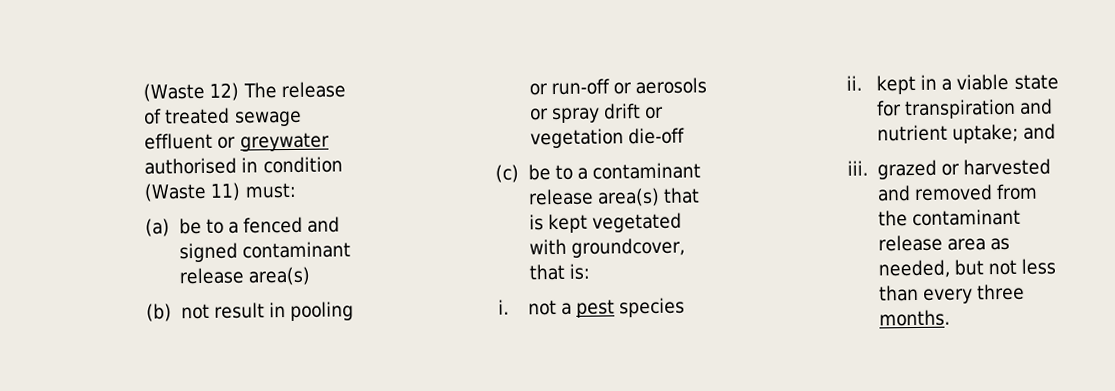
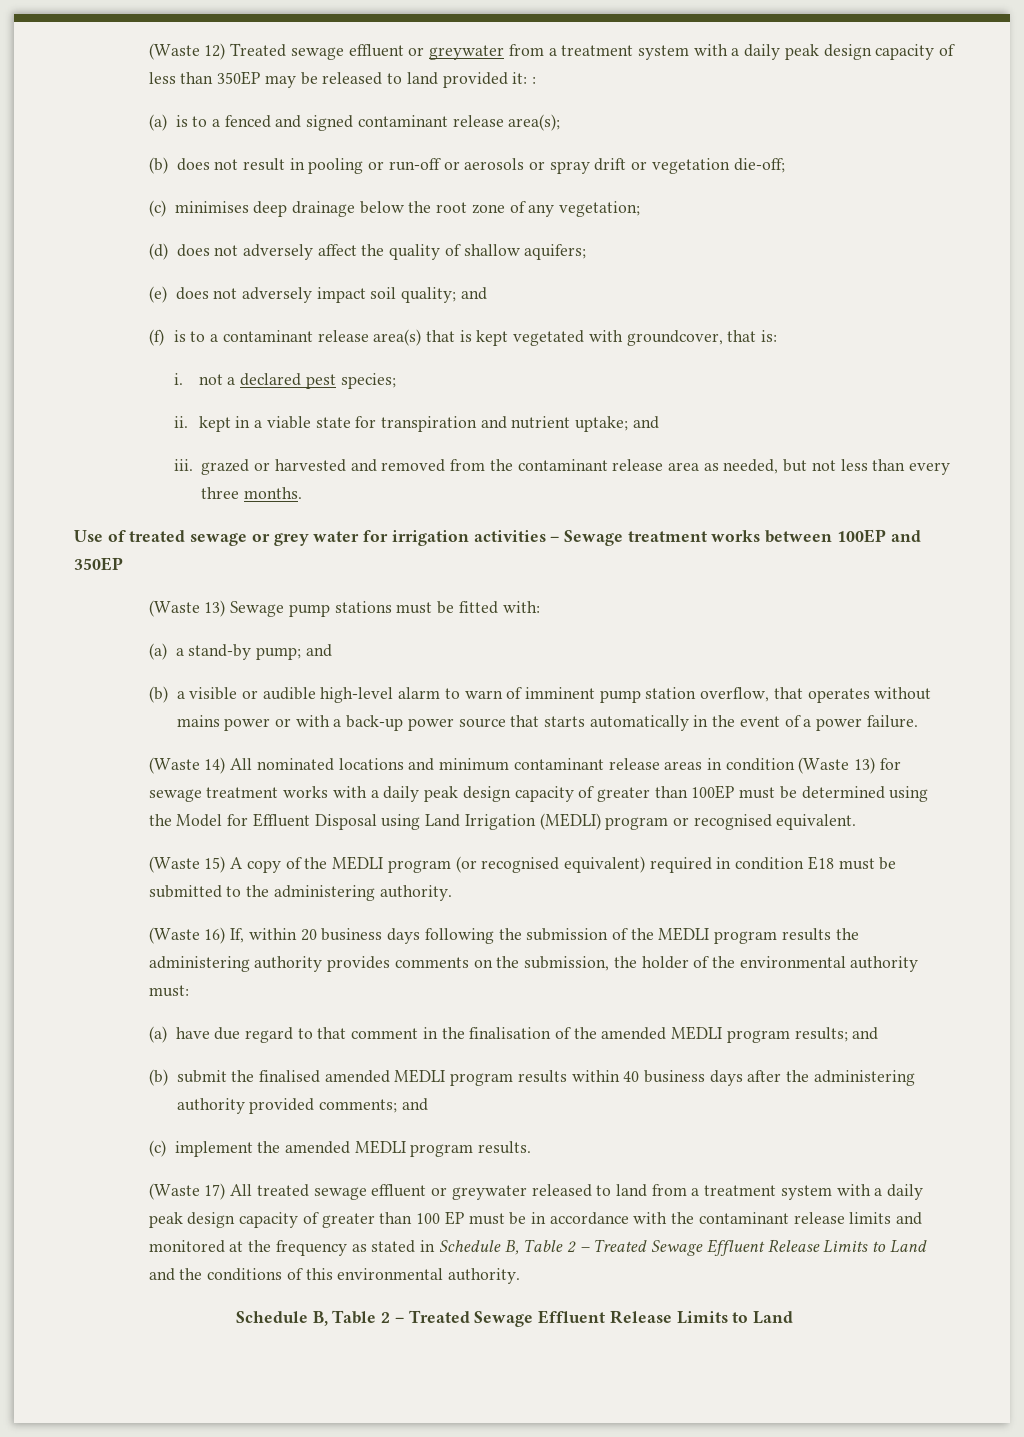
[242,81,346,99] [144,107,302,127] [144,132,330,152] [144,156,343,175] [144,182,297,202] [145,217,202,237] The release of treated sewage effluent or greywater authorised in condition (Waste 11) must: // (a) be -> [230,43,956,60] [148,71,537,88] [148,114,188,131] Treated sewage effluent or greywater from a treatment system with a daily peak design capacity of less than 350EP may be released to land provided it: : // (a) is
[247,266,310,286] [146,303,173,322] area(s) // (b) -> [508,114,561,131] [148,157,210,174] area(s); // (b) does
[627,127,685,145] [495,164,551,183] die-off // (c) be -> [733,158,785,173] [148,200,641,217] [148,243,587,260] [148,286,487,303] [148,329,186,346] die-off; // (c) minimises deep drainage below the root zone of any vegetation; // (d) does not adversely affect the quality of shallow aquifers; // (e) does not adversely impact soil quality; and // (f) is
[576,297,686,318] pest species -> [240,373,396,389] declared pest species;
(951, 318) none -> [74,529,921,546] [74,557,123,571] [148,600,540,617] [148,643,332,660] [148,686,932,703] [176,715,918,731] [148,757,901,774] [148,785,929,802] [148,813,857,830] [148,856,897,873] [148,885,452,901] [148,927,859,944] [148,956,919,972] [148,985,189,997] [148,1026,879,1043] [148,1069,915,1086] [176,1098,428,1114] [148,1140,532,1157] [148,1183,924,1200] [148,1211,923,1228] [148,1239,927,1256] [148,1268,521,1284] [236,1310,793,1327] // Use of treated sewage or grey water for irrigation activities – Sewage treatment works between 100EP and 350EP // (Waste 13) Sewage pump stations must be fitted with: // (a) a stand-by pump; and // (b) a visible or audible high-level alarm to warn of imminent pump station overflow, that operates without mains power or with a back-up power source that starts automatically in the event of a power failure. // (Waste 14) All nominated locations and minimum contaminant release areas in condition (Waste 13) for sewage treatment works with a daily peak design capacity of greater than 100EP must be determined using the Model for Effluent Disposal using Land Irrigation (MEDLI) program or recognised equivalent. // (Waste 15) A copy of the MEDLI program (or recognised equivalent) required in condition E18 must be submitted to the administering authority. // (Waste 16) If, within 20 business days following the submission of the MEDLI program results the administering authority provides comments on the submission, the holder of the environmental authority must: // (a) have due regard to that comment in the finalisation of the amended MEDLI program results; and // (b) submit the finalised amended MEDLI program results within 40 business days after the administering authority provided comments; and // (c) implement the amended MEDLI program results. // (Waste 17) All treated sewage effluent or greywater released to land from a treatment system with a daily peak design capacity of greater than 100 EP must be in accordance with the contaminant release limits and monitored at the frequency as stated in Schedule B, Table 2 – Treated Sewage Effluent Release Limits to Land and the conditions of this environmental authority. // Schedule B, Table 2 – Treated Sewage Effluent Release Limits to Land

